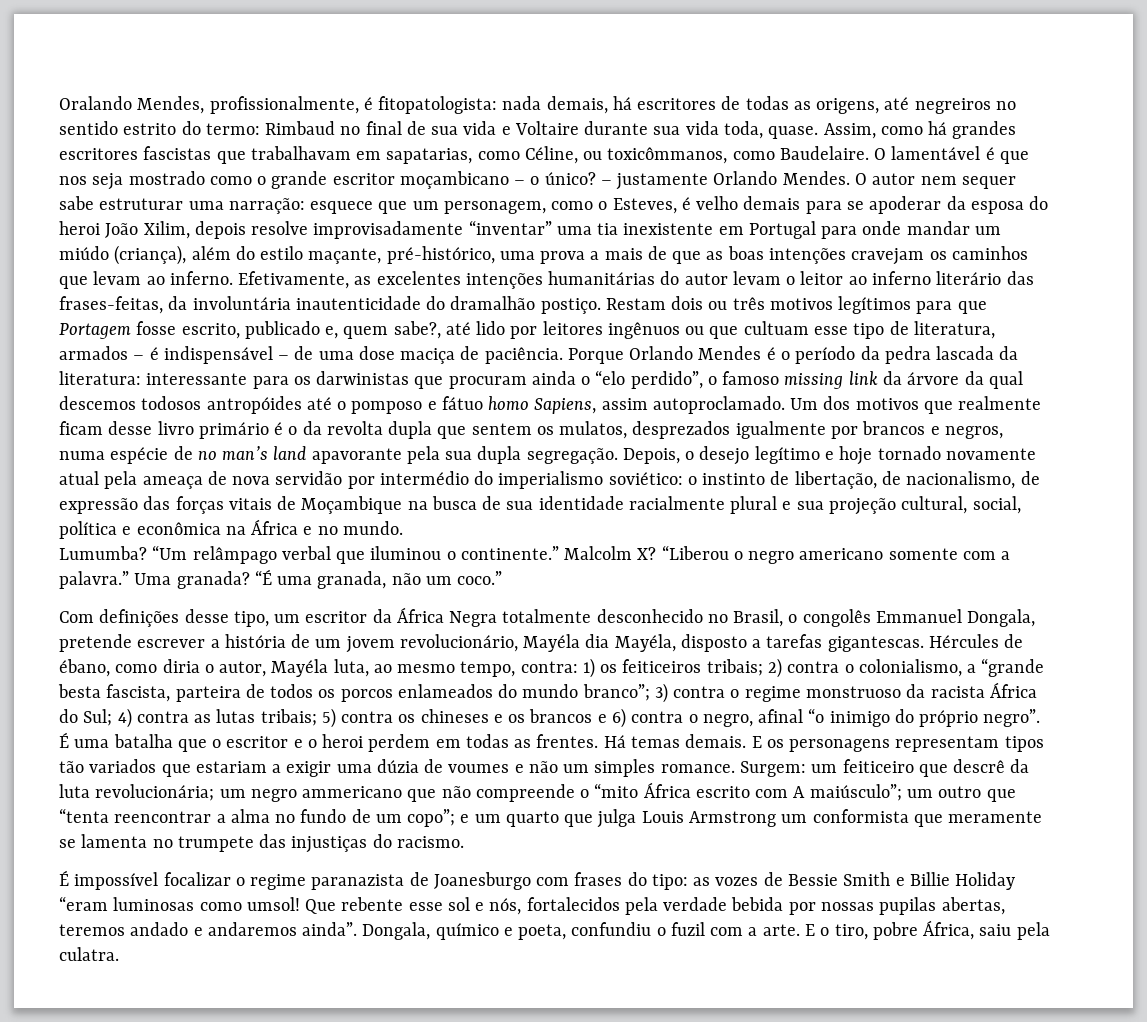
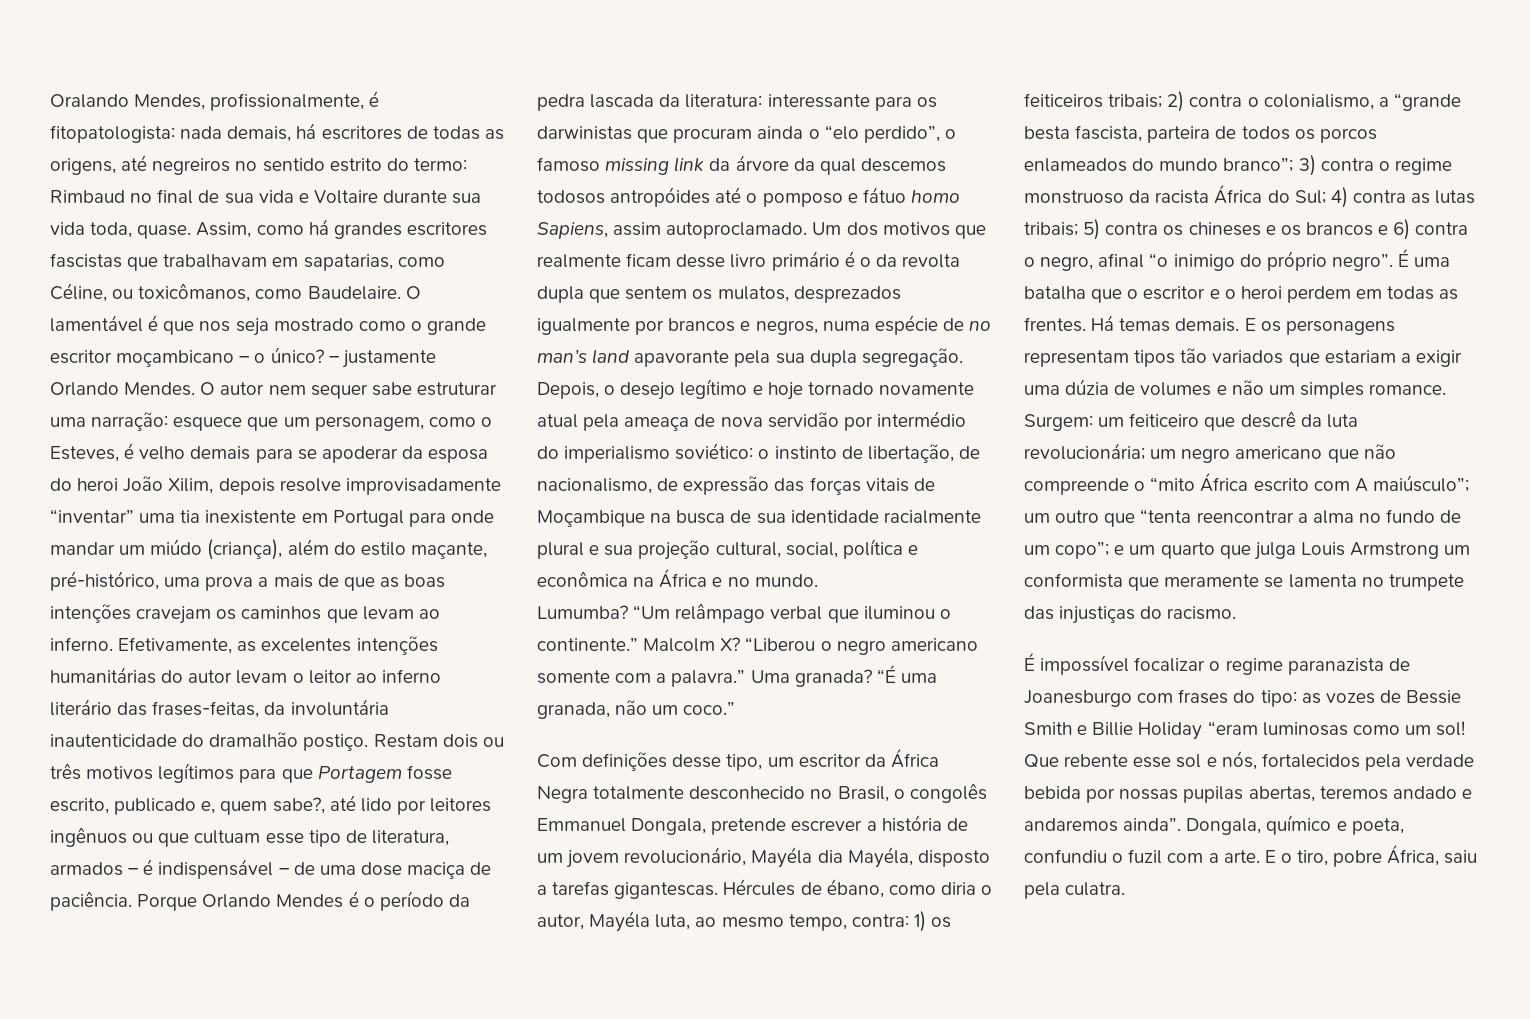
[607,147,728,164] toxicômmanos, -> [138,283,251,302] toxicômanos,
[448,764,510,773] voumes -> [1140,382,1212,396] volumes
[302,786,403,798] ammericano -> [1235,446,1323,459] americano
[246,897,300,911] umsol! -> [1404,721,1466,736] um sol!

